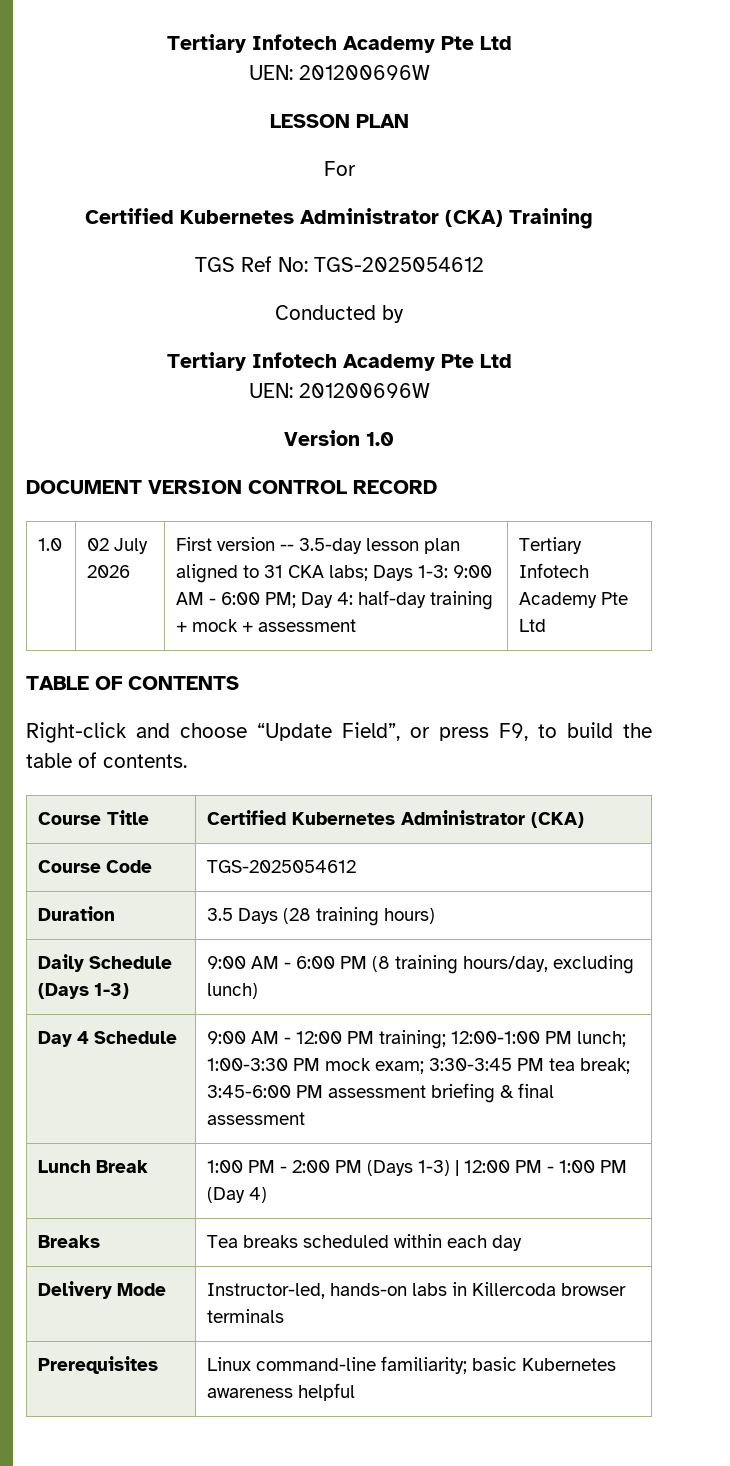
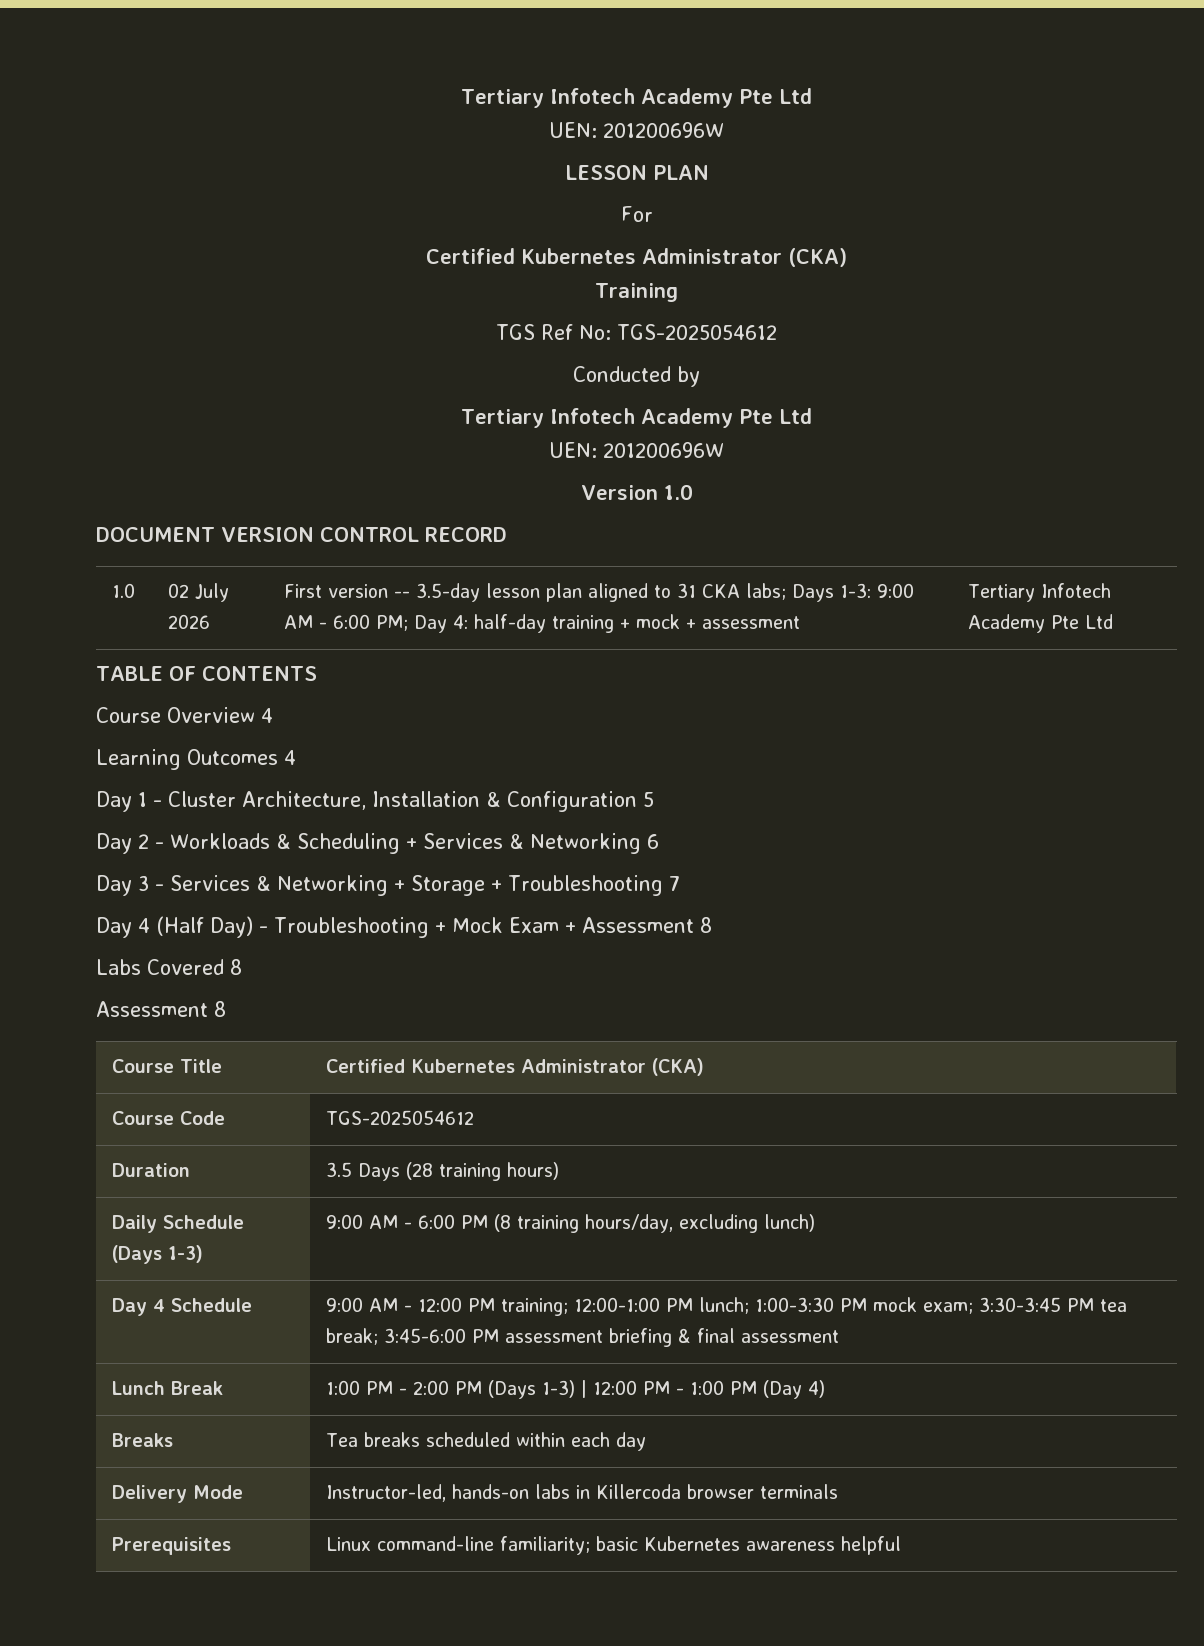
(503, 218) none -> (847, 257) //
[26,722,652,743] [26,752,187,768] Right-click and choose “Update Field”, or press F9, to build the table of contents. -> [96,707,273,723] [96,749,296,770] [96,791,654,812] [96,833,659,854] [96,875,680,896] [96,916,712,938] [96,959,242,975] [96,1001,226,1017] Course Overview 4 // Learning Outcomes 4 // Day 1 - Cluster Architecture, Installation & Configuration 5 // Day 2 - Workloads & Scheduling + Services & Networking 6 // Day 3 - Services & Networking + Storage + Troubleshooting 7 // Day 4 (Half Day) - Troubleshooting + Mock Exam + Assessment 8 // Labs Covered 8 // Assessment 8

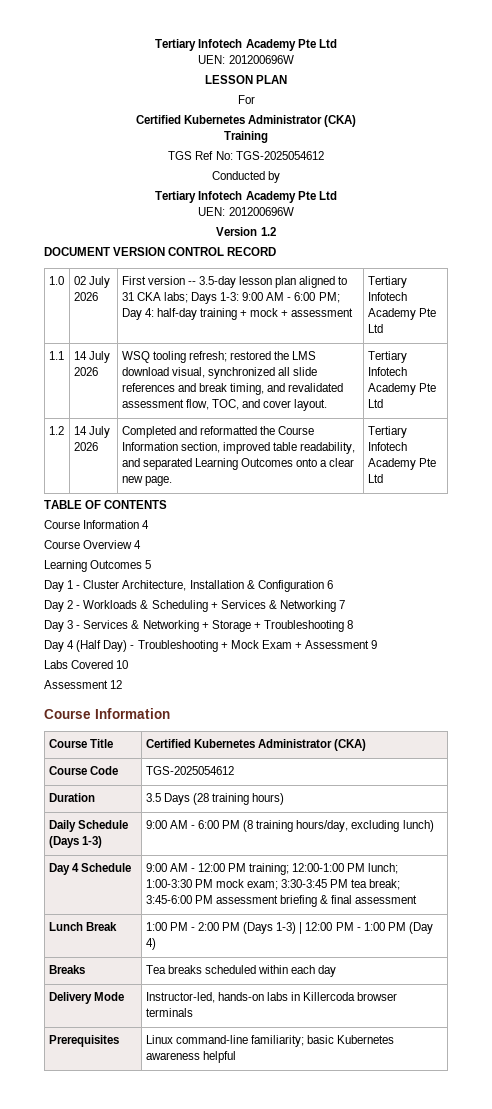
[663,484,693,500] 1.0 -> [260,227,276,236] 1.2
(1114, 621) none -> [48,351,64,360] [73,351,110,363] [73,367,98,376] [121,351,317,363] [121,367,318,379] [121,383,344,395] [121,399,328,411] [367,351,407,363] [367,367,407,376] [367,383,436,395] [367,399,383,408] [48,426,64,435] [73,426,110,438] [73,442,98,451] [121,426,315,438] [121,442,356,454] [121,458,355,470] [121,476,172,486] [367,426,407,438] [367,442,407,451] [367,458,436,470] [367,474,383,483] // 1.1 | 14 July 2026 | WSQ tooling refresh; restored the LMS download visual, synchronized all slide references and break timing, and revalidated assessment flow, TOC, and cover layout. | Tertiary Infotech Academy Pte Ltd // 1.2 | 14 July 2026 | Completed and reformatted the Course Information section, improved table readability, and separated Learning Outcomes onto a clear new page. | Tertiary Infotech Academy Pte Ltd
(317, 673) none -> [44,520,150,529] // Course Information 4
[284,750,296,765] 4 -> [145,560,152,569] 5
[643,792,654,807] 5 -> [326,580,333,589] 6
[646,834,659,849] 6 -> [339,600,346,609] 7
[668,876,680,891] 7 -> [347,620,354,629] 8
[699,917,712,933] 8 -> [371,640,378,649] 9
[230,959,242,975] [96,1001,226,1017] 8 // Assessment 8 -> [116,660,129,669] [44,680,123,689] [44,708,170,719] 10 // Assessment 12 // Course Information

